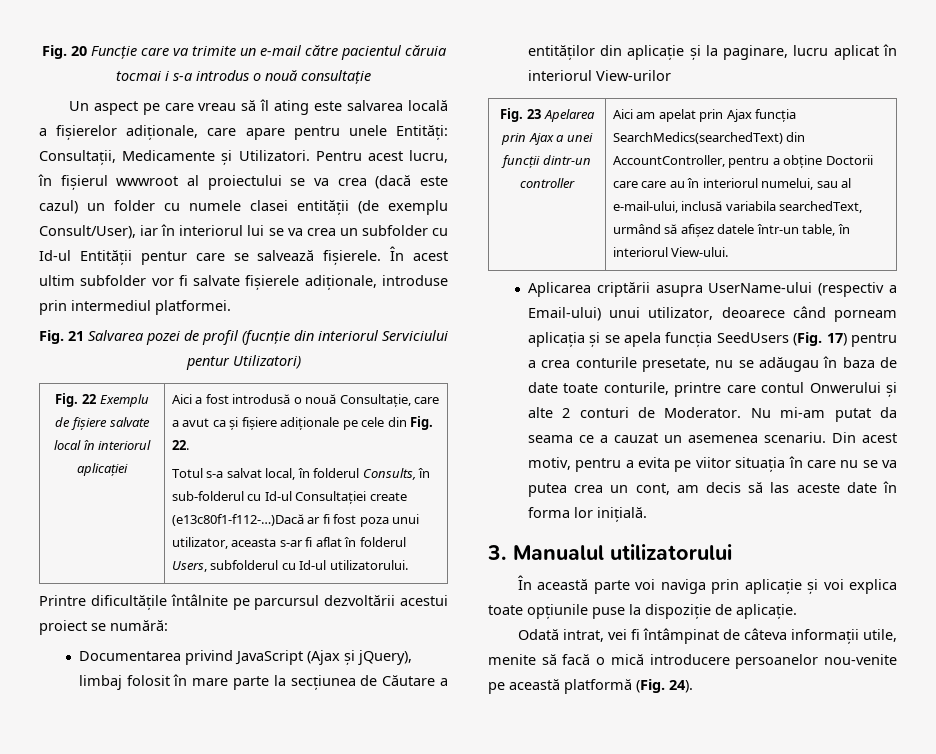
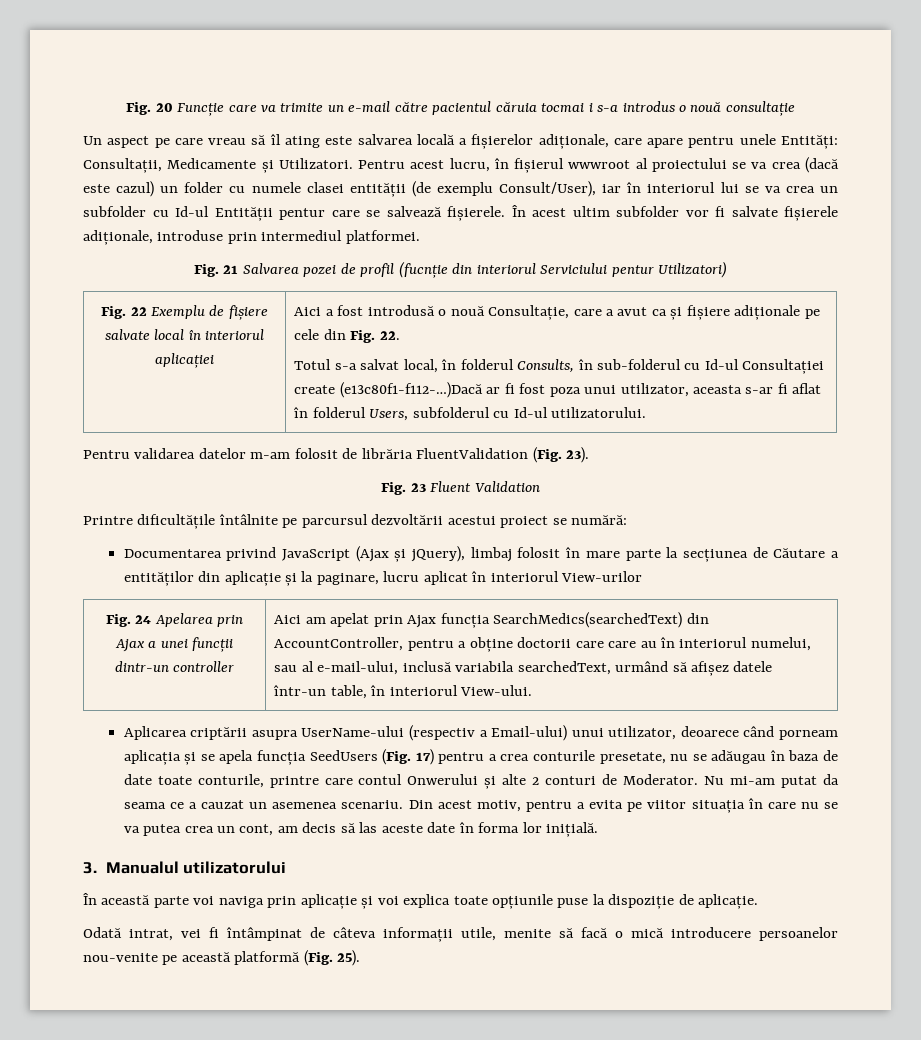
(408, 565) none -> [83,447,590,463] [381,481,540,495] // Pentru validarea datelor m-am folosit de librăria FluentValidation (Fig. 23). // Fig. 23 Fluent Validation
[527,109,541,119] 23 -> [135,615,152,624] 24
[825,155,873,165] Doctorii -> [517,637,572,648] doctorii
[669,680,693,693] 24). -> [337,950,361,966] 25).

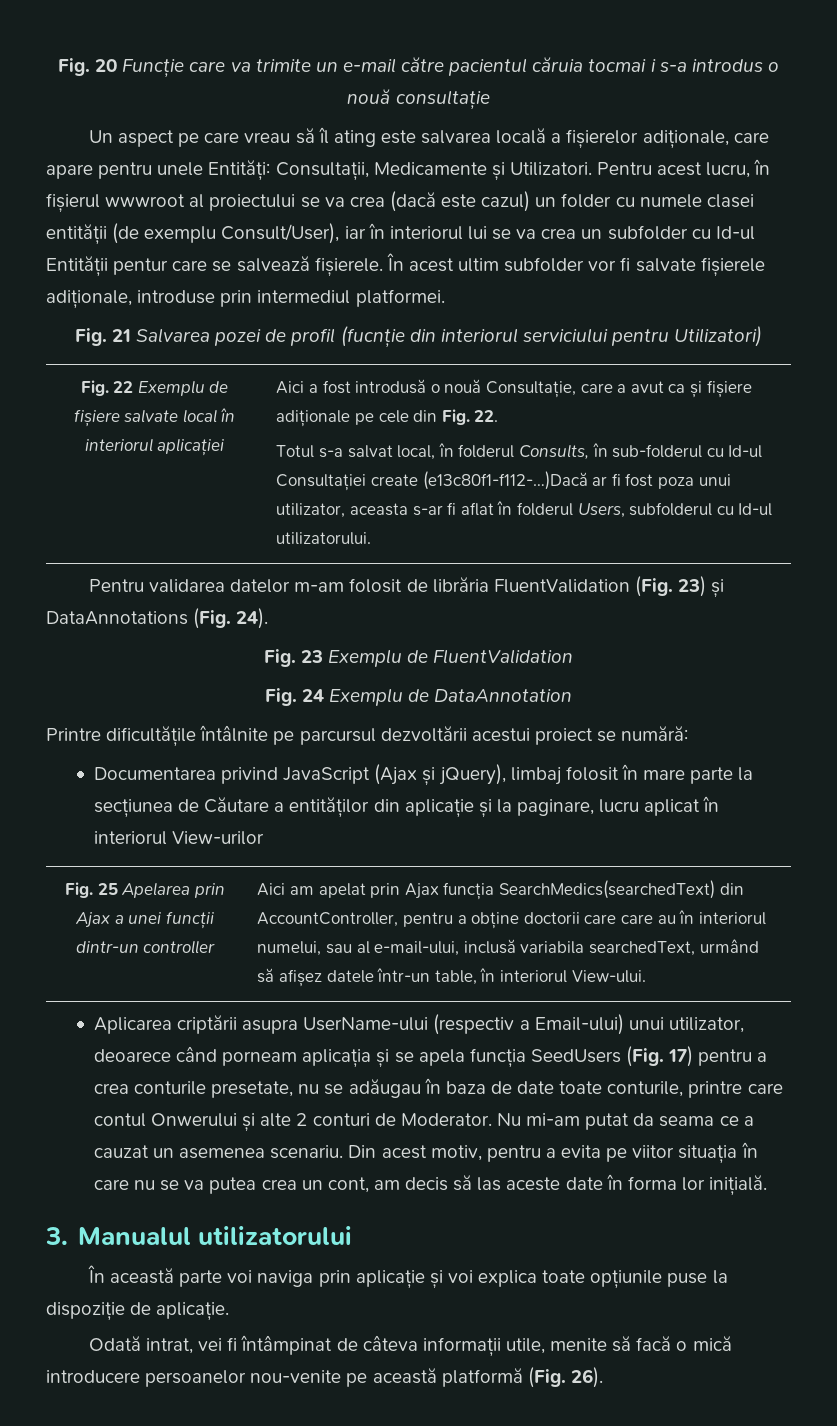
[540,263,654,277] Serviciului pentur -> [522,328,670,346] serviciului pentru
[566,447,590,463] [381,481,540,495] 23). // Fig. 23 Fluent Validation -> [678,576,725,598] [46,608,269,629] [263,649,574,667] [264,688,573,706] 23) și DataAnnotations (Fig. 24). // Fig. 23 Exemplu de FluentValidation // Fig. 24 Exemplu de DataAnnotation
[135,615,152,624] 24 -> [97,883,118,895] 25
[337,950,361,966] 25). -> [570,1367,603,1388] 26).

